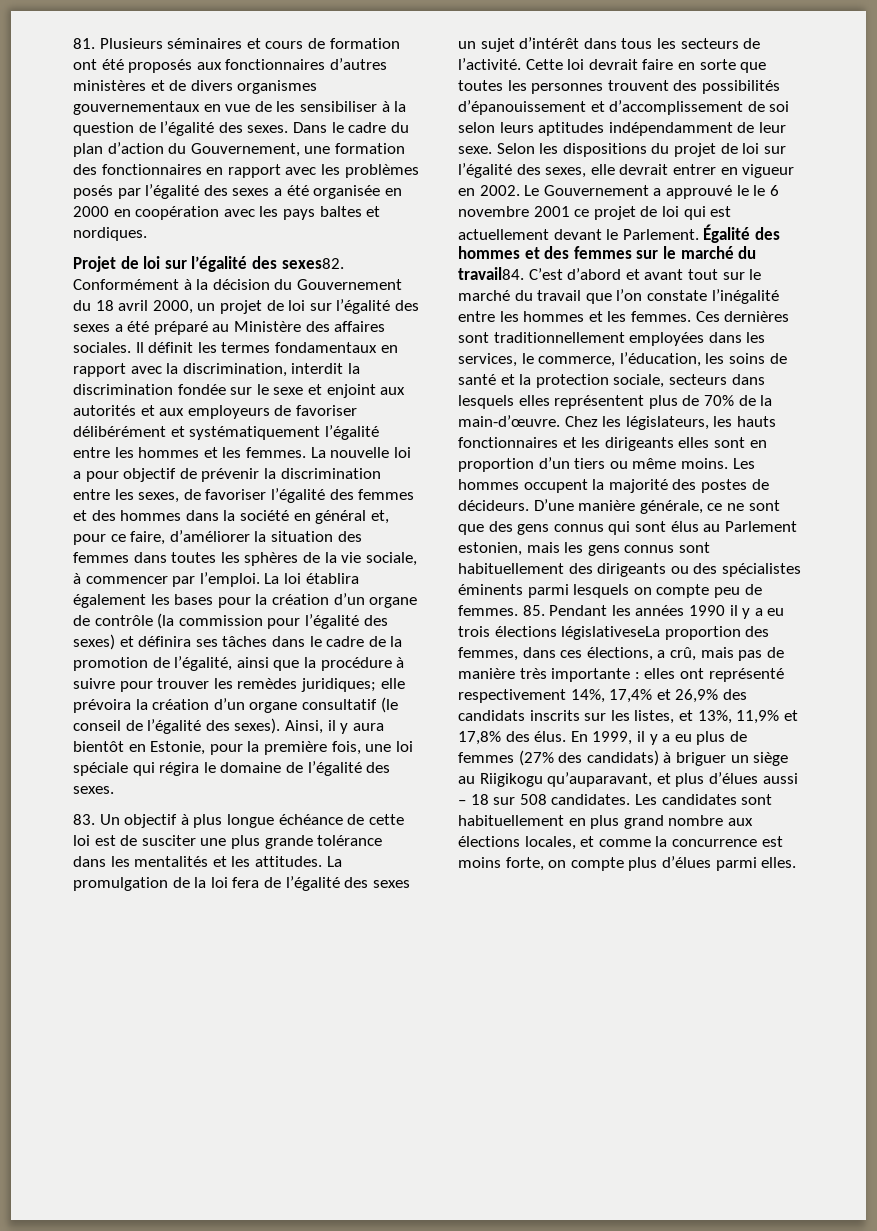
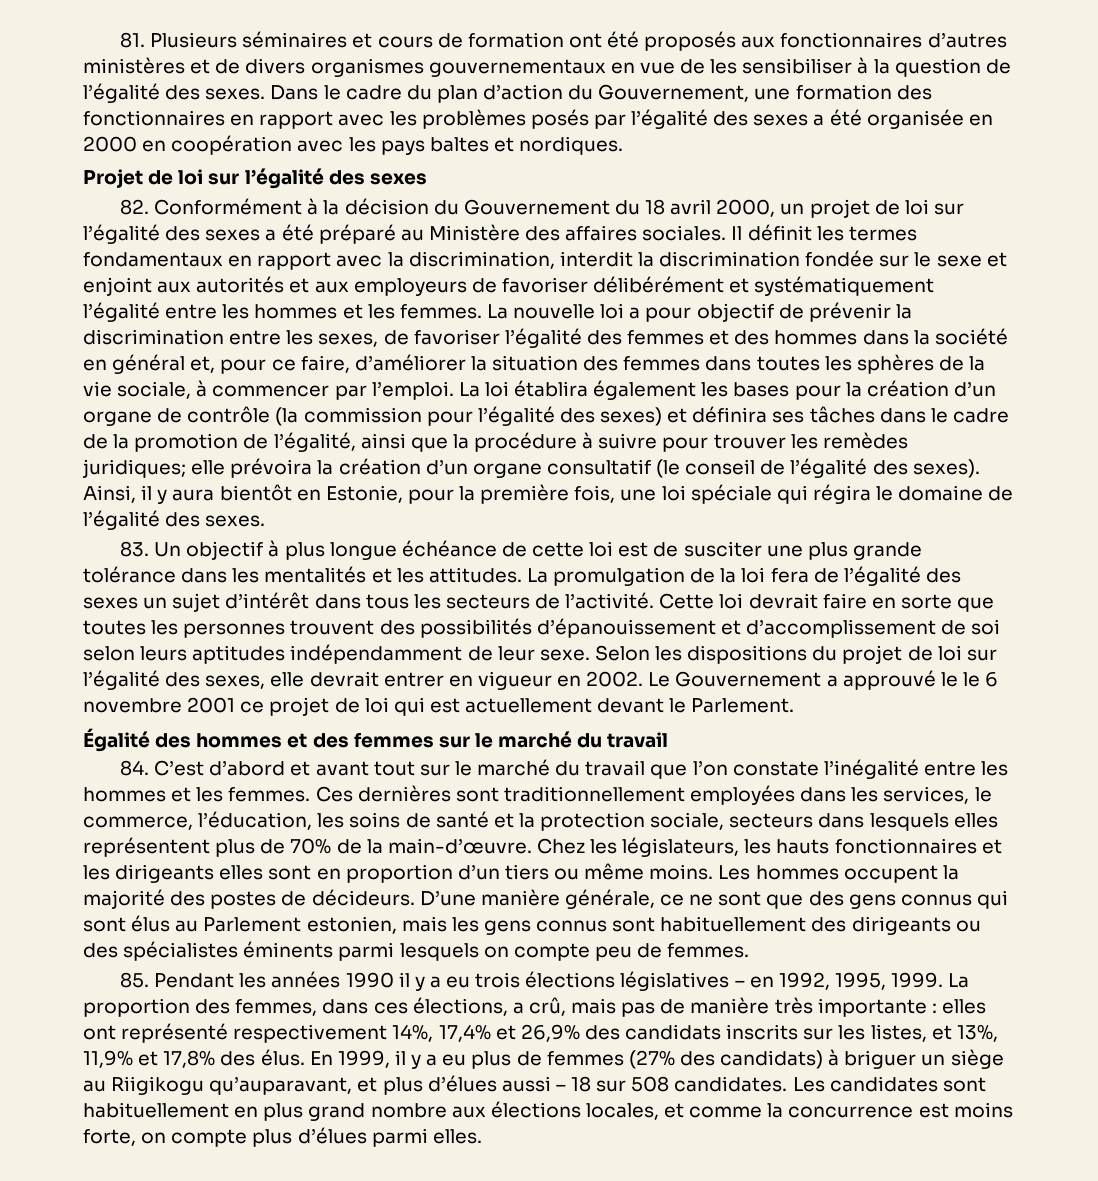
[281,258,344,269] sexes82. -> [369,173,427,185] [120,199,150,215] sexes // 82.
(699, 234) none -> (795, 705) //
[458,267,524,280] travail84. -> [607,732,669,748] [120,760,150,776] travail // 84.
(518, 610) none -> (750, 950) //
[561,626,661,640] législativeseLa -> [620,971,970,991] législatives – en 1992, 1995, 1999. La

